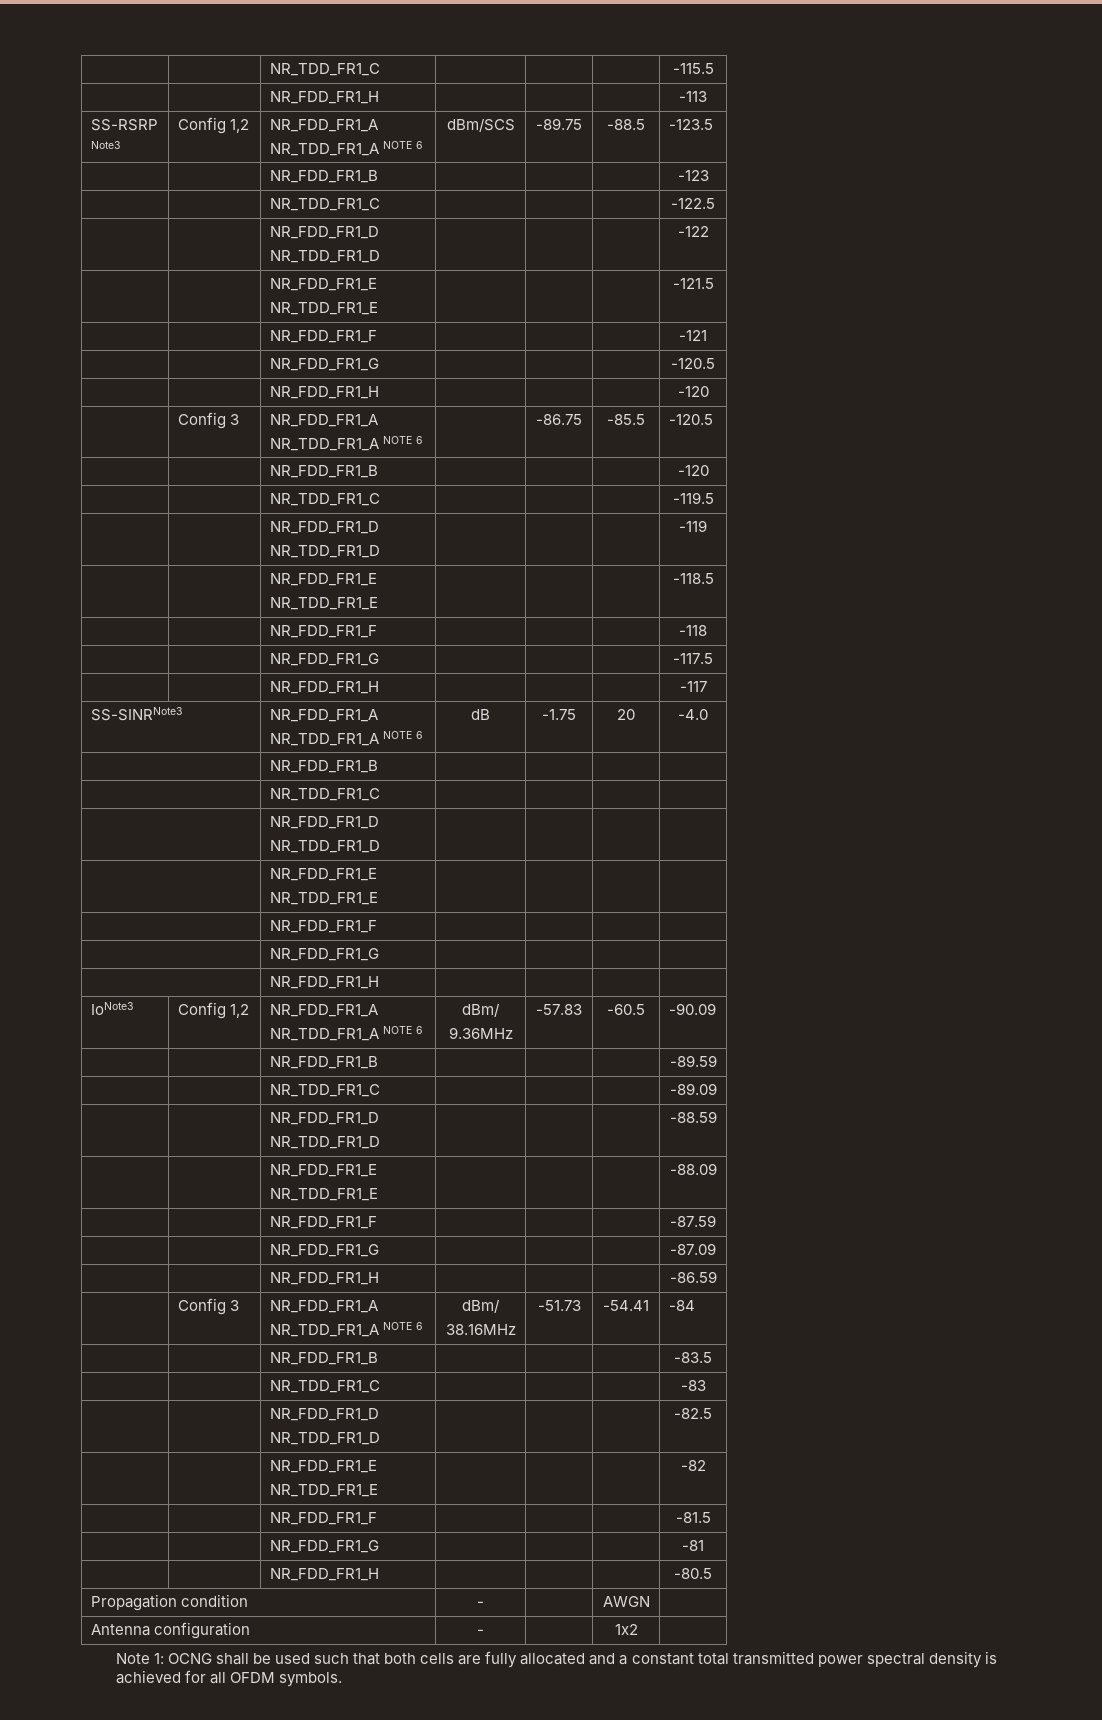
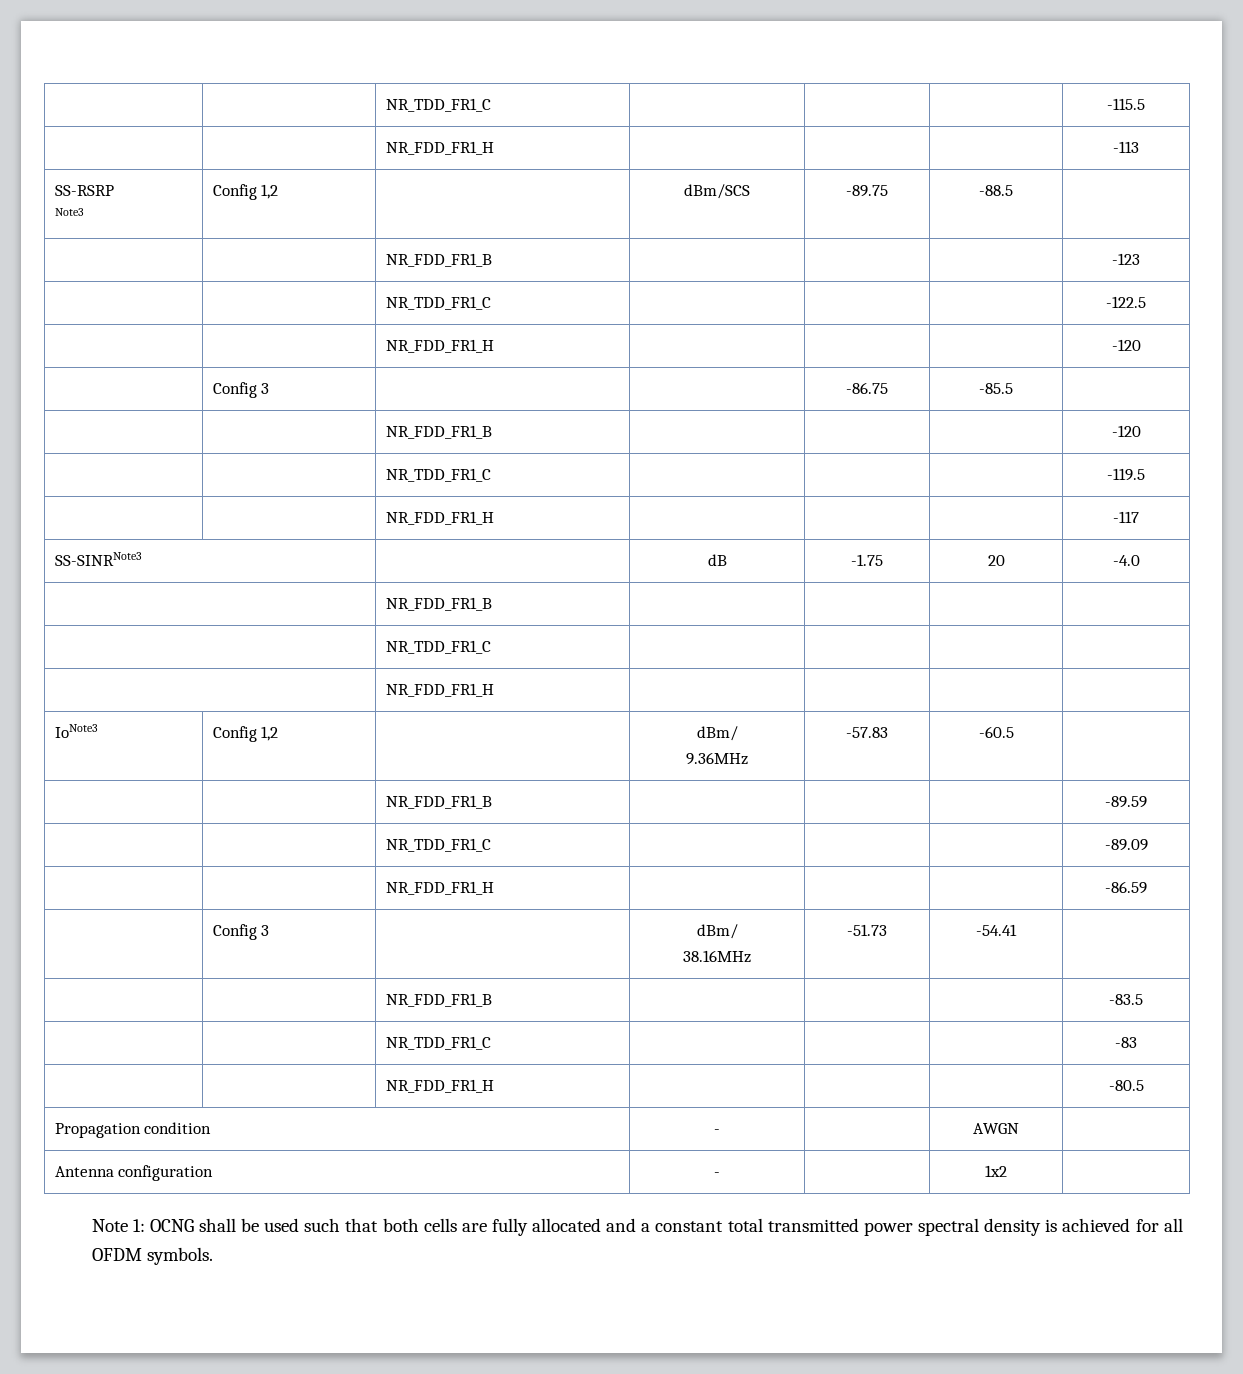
[269,119,378,132] [269,141,423,156] NR_FDD_FR1_A // NR_TDD_FR1_A NOTE 6 -> (279, 191) none
[668,119,713,130] -123.5 -> (1013, 190) none
[269,226,379,239] [269,250,380,263] [677,226,709,237] [269,278,377,291] [269,302,378,315] [672,278,714,289] [269,330,377,343] [679,330,707,341] [269,358,379,371] [671,358,715,369] // | | NR_FDD_FR1_D // NR_TDD_FR1_D | | | | -122 // | | NR_FDD_FR1_E // NR_TDD_FR1_E | | | | -121.5 // | | NR_FDD_FR1_F | | | | -121 // | | NR_FDD_FR1_G | | | | -120.5 -> (1146, 302) none
[269,414,378,427] [269,436,423,451] NR_FDD_FR1_A // NR_TDD_FR1_A NOTE 6 -> (270, 388) none
[668,414,713,425] -120.5 -> (1013, 388) none
[269,521,379,534] [269,545,380,558] [679,520,707,532] [269,573,377,586] [269,597,378,610] [672,573,714,584] [269,625,377,638] [679,625,707,636] [269,653,379,666] [673,653,713,664] // | | NR_FDD_FR1_D // NR_TDD_FR1_D | | | | -119 // | | NR_FDD_FR1_E // NR_TDD_FR1_E | | | | -118.5 // | | NR_FDD_FR1_F | | | | -118 // | | NR_FDD_FR1_G | | | | -117.5 -> (1145, 474) none
[269,709,378,722] [269,731,423,746] NR_FDD_FR1_A // NR_TDD_FR1_A NOTE 6 -> (142, 559) none
[269,816,379,829] [269,840,380,853] [269,868,377,881] [269,892,378,905] [269,920,377,933] [269,948,379,961] // | NR_FDD_FR1_D // NR_TDD_FR1_D | | | | // | NR_FDD_FR1_E // NR_TDD_FR1_E | | | | // | NR_FDD_FR1_F | | | | // | NR_FDD_FR1_G | | | | -> (491, 647) none
[269,1004,378,1017] [269,1026,423,1041] NR_FDD_FR1_A // NR_TDD_FR1_A NOTE 6 -> (279, 733) none
[668,1003,716,1015] -90.09 -> (1014, 732) none
[269,1112,379,1125] [269,1136,380,1149] [669,1111,717,1123] [269,1164,377,1177] [269,1188,378,1201] [669,1163,717,1175] [269,1216,377,1229] [670,1215,716,1227] [269,1244,379,1257] [670,1243,716,1255] // | | NR_FDD_FR1_D // NR_TDD_FR1_D | | | | -88.59 // | | NR_FDD_FR1_E // NR_TDD_FR1_E | | | | -88.09 // | | NR_FDD_FR1_F | | | | -87.59 // | | NR_FDD_FR1_G | | | | -87.09 -> (1148, 845) none
[269,1300,378,1313] [269,1322,423,1337] NR_FDD_FR1_A // NR_TDD_FR1_A NOTE 6 -> (270, 930) none
[668,1300,695,1311] -84 -> (1017, 930) none
[269,1408,379,1421] [269,1432,380,1445] [674,1408,712,1419] [269,1460,377,1473] [269,1484,378,1497] [680,1460,706,1471] [269,1512,377,1525] [675,1512,711,1523] [269,1540,379,1553] [682,1540,704,1551] // | | NR_FDD_FR1_D // NR_TDD_FR1_D | | | | -82.5 // | | NR_FDD_FR1_E // NR_TDD_FR1_E | | | | -82 // | | NR_FDD_FR1_F | | | | -81.5 // | | NR_FDD_FR1_G | | | | -81 -> (1137, 1042) none

